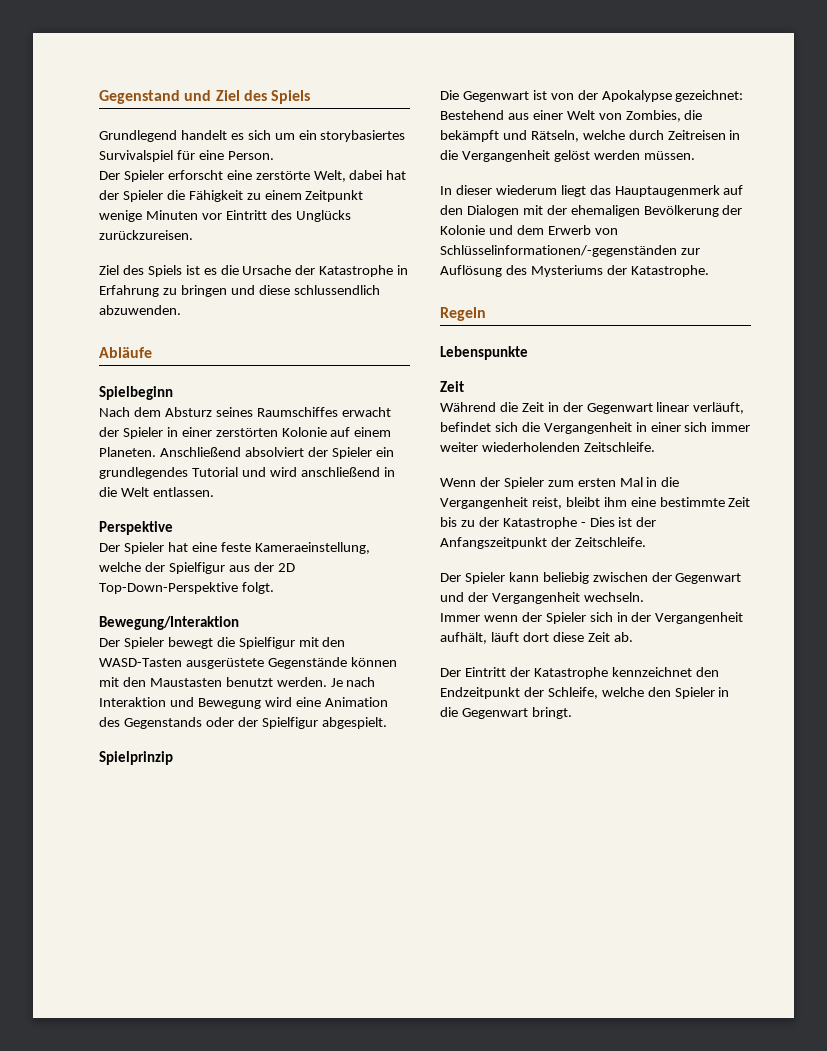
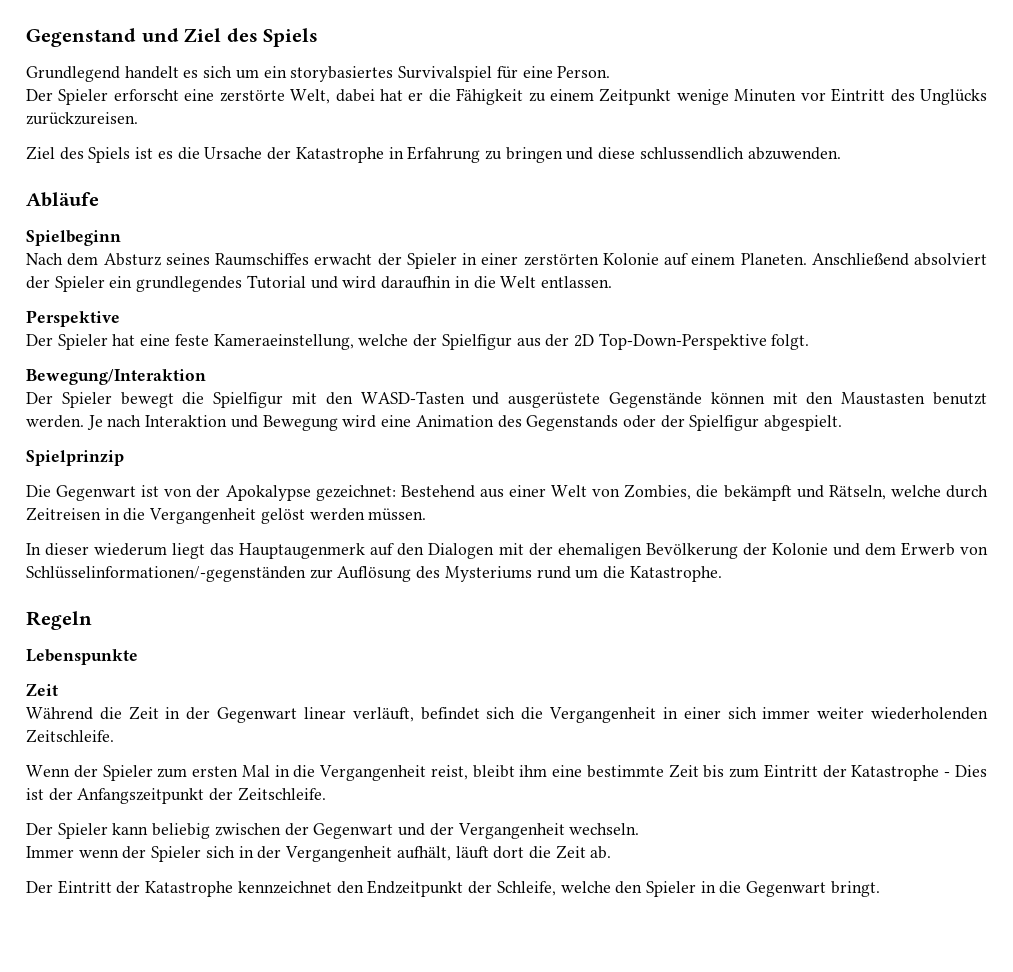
[99,190,163,202] der Spieler -> [408,92,424,101] er
[300,467,380,477] anschließend -> [381,276,452,289] daraufhin
(182, 662) none -> [472,392,500,405] und
[606,265,627,275] der -> [536,566,626,579] rund um die
[460,520,475,527] zu -> [729,764,818,778] zum Eintritt
[552,632,584,642] diese -> [528,846,551,859] die

